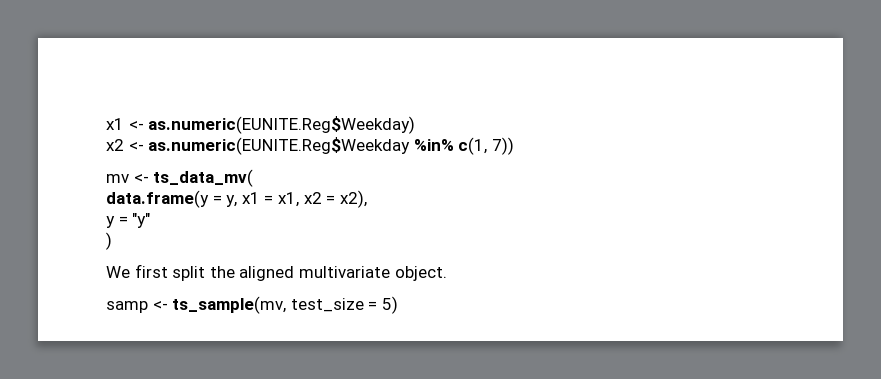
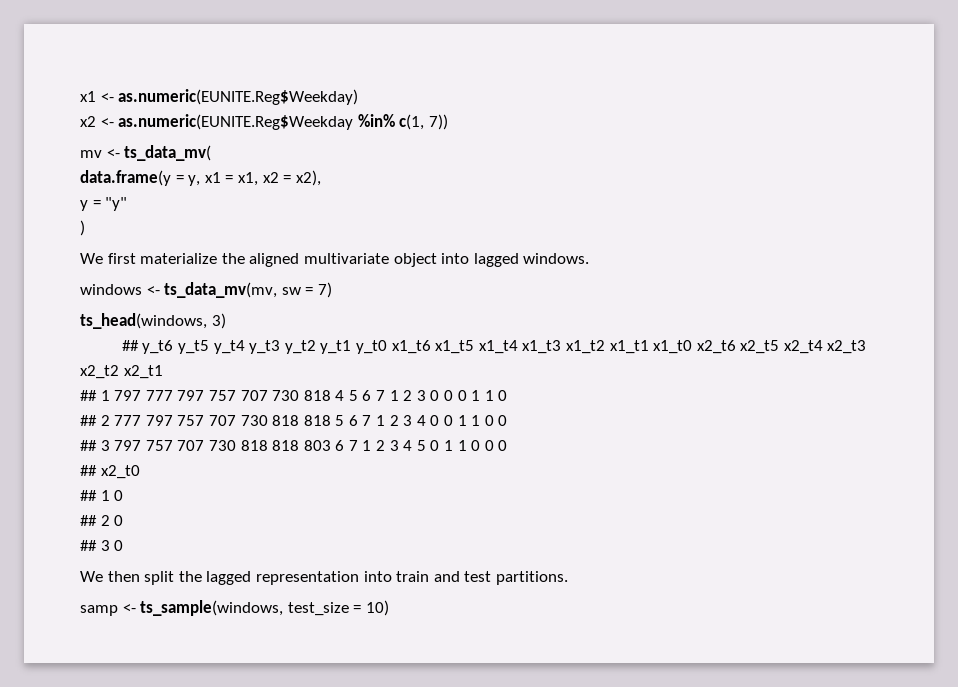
[172,266,206,281] split -> [140,253,218,264] materialize
[394,266,447,281] object. -> [393,253,590,267] [80,282,332,298] [80,313,226,329] [121,340,867,354] [80,365,163,379] [80,390,508,401] [80,415,508,426] [80,440,508,451] [80,465,140,479] [80,490,124,501] [80,515,124,526] [80,540,124,551] [80,571,568,585] object into lagged windows. // windows <- ts_data_mv(mv, sw = 7) // ts_head(windows, 3) // ## y_t6 y_t5 y_t4 y_t3 y_t2 y_t1 y_t0 x1_t6 x1_t5 x1_t4 x1_t3 x1_t2 x1_t1 x1_t0 x2_t6 x2_t5 x2_t4 x2_t3 x2_t2 x2_t1 // ## 1 797 777 797 757 707 730 818 4 5 6 7 1 2 3 0 0 0 1 1 0 // ## 2 777 797 757 707 730 818 818 5 6 7 1 2 3 4 0 0 1 1 0 0 // ## 3 797 757 707 730 818 818 803 6 7 1 2 3 4 5 0 1 1 0 0 0 // ## x2_t0 // ## 1 0 // ## 2 0 // ## 3 0 // We then split the lagged representation into train and test partitions.
[172,296,287,314] ts_sample(mv, -> [140,600,284,616] ts_sample(windows,
[381,296,398,314] 5) -> [365,600,389,616] 10)

